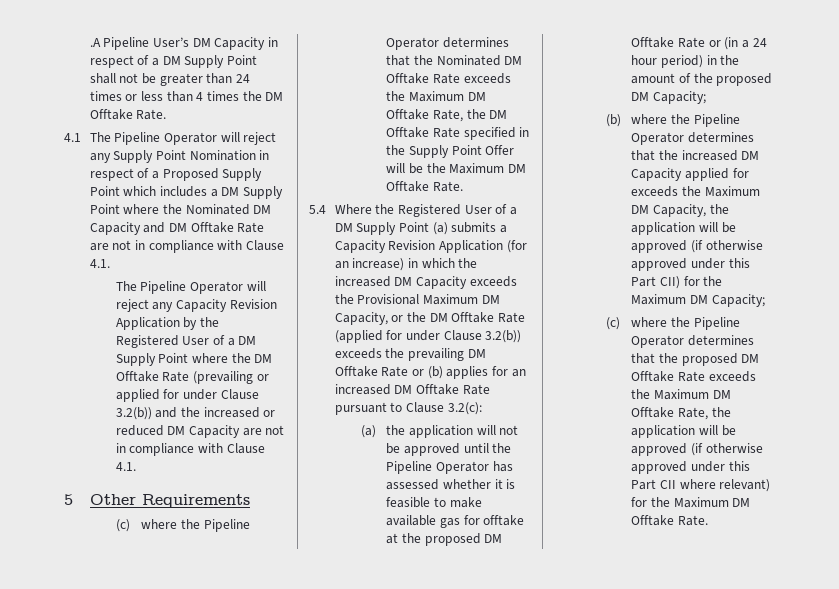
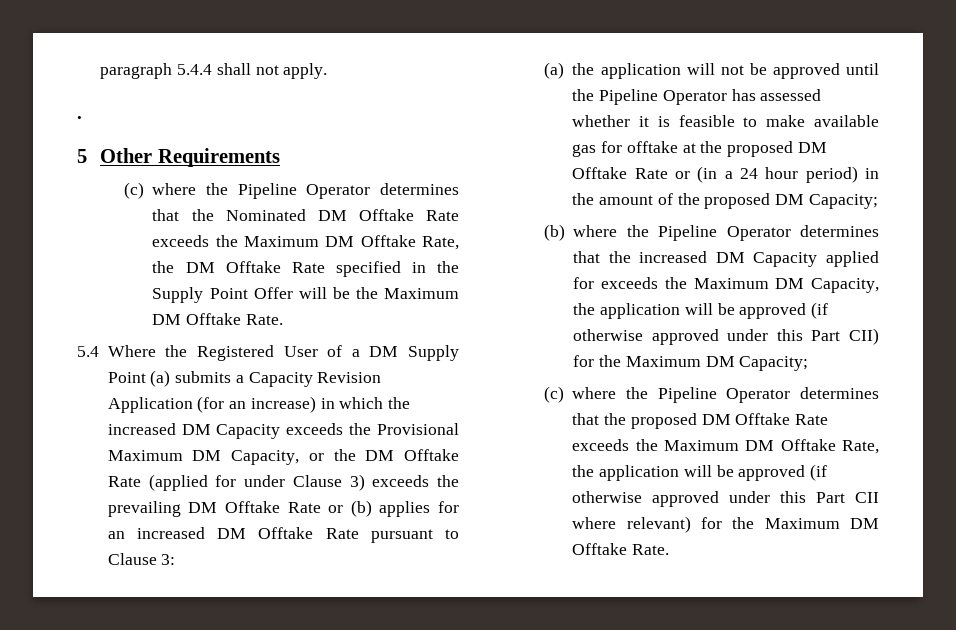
[89,37,279,50] [89,55,258,68] [89,73,251,86] [89,91,284,102] [89,109,167,120] [64,132,277,145] [89,150,270,163] [89,168,263,181] [89,186,284,199] [89,204,272,215] [89,222,265,235] [89,240,285,253] [89,259,110,268] [115,281,266,294] [115,299,277,312] [115,317,219,330] [115,335,257,348] [115,353,273,366] [115,371,269,384] [115,389,259,402] [115,407,276,420] [115,425,285,438] [115,443,265,456] [115,462,136,471] .A Pipeline User’s DM Capacity in respect of a DM Supply Point shall not be greater than 24 times or less than 4 times the DM Offtake Rate. // 4.1 The Pipeline Operator will reject any Supply Point Nomination in respect of a Proposed Supply Point which includes a DM Supply Point where the Nominated DM Capacity and DM Offtake Rate are not in compliance with Clause 4.1. // The Pipeline Operator will reject any Capacity Revision Application by the Registered User of a DM Supply Point where the DM Offtake Rate (prevailing or applied for under Clause 3.2(b)) and the increased or reduced DM Capacity are not in compliance with Clause 4.1. -> [100,63,328,79] [77,116,82,119] paragraph 5.4.4 shall not apply. // .
[485,330,522,343] 3.2(b)) -> [349,474,365,491] 3)
[447,402,482,415] 3.2(c): -> [161,554,176,565] 3:

